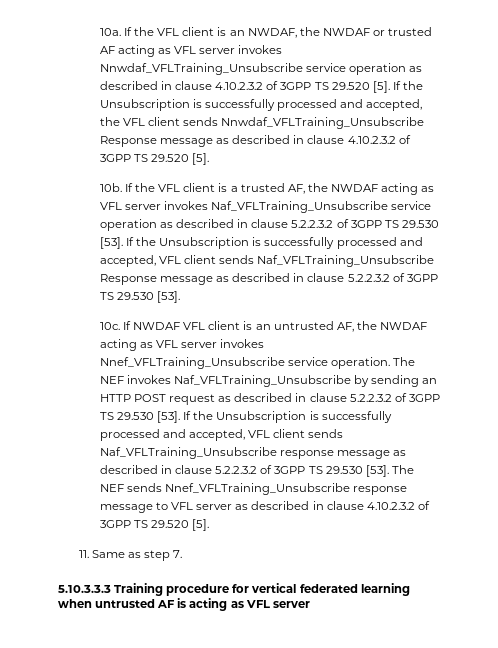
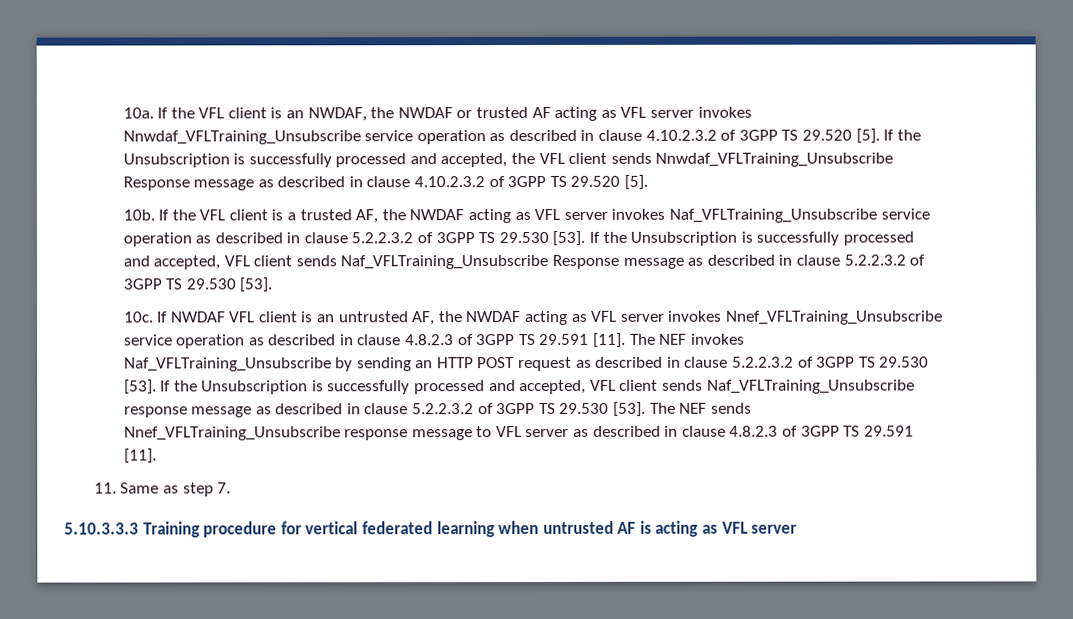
[331,357,391,369] operation. -> [176,332,627,349] operation as described in clause 4.8.2.3 of 3GPP TS 29.591 [11].
[366,501,430,510] [99,519,210,531] 4.10.2.3.2 of 3GPP TS 29.520 [5]. -> [729,425,914,437] [123,448,157,464] 4.8.2.3 of 3GPP TS 29.591 [11].

